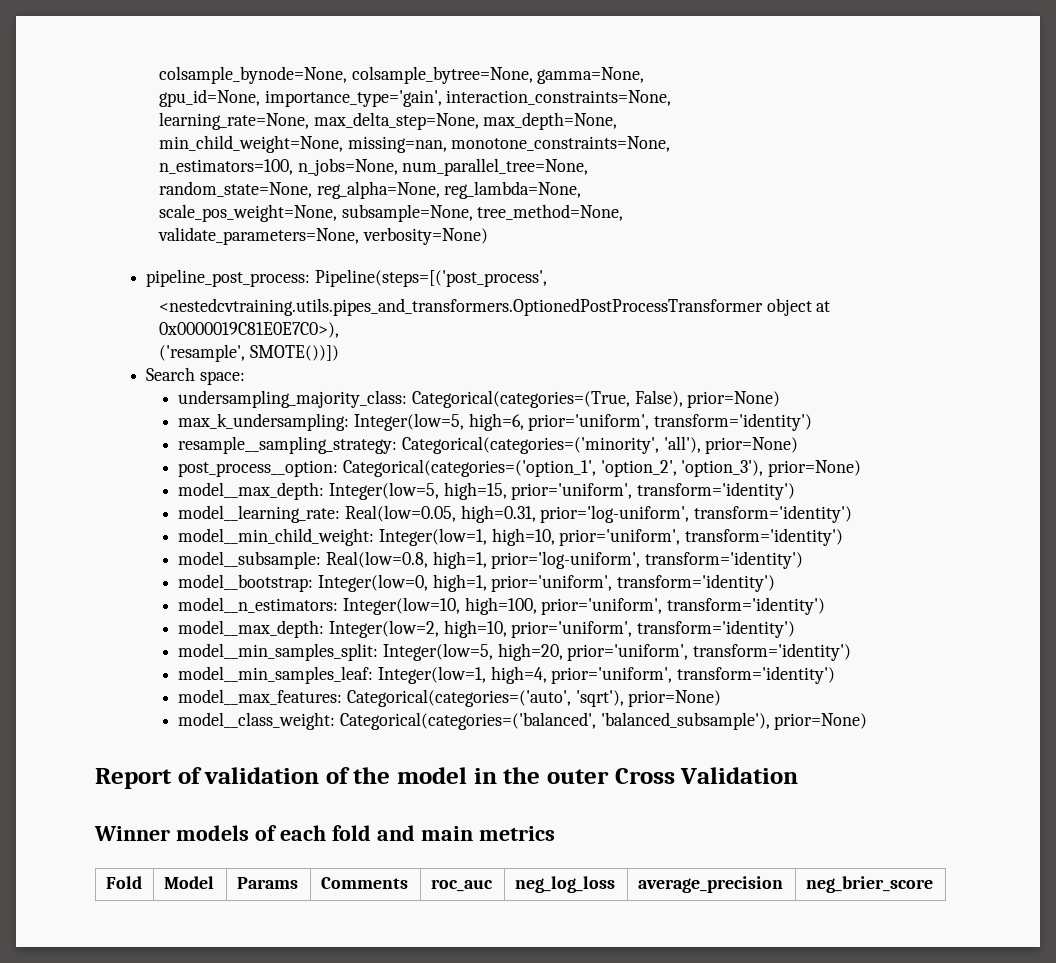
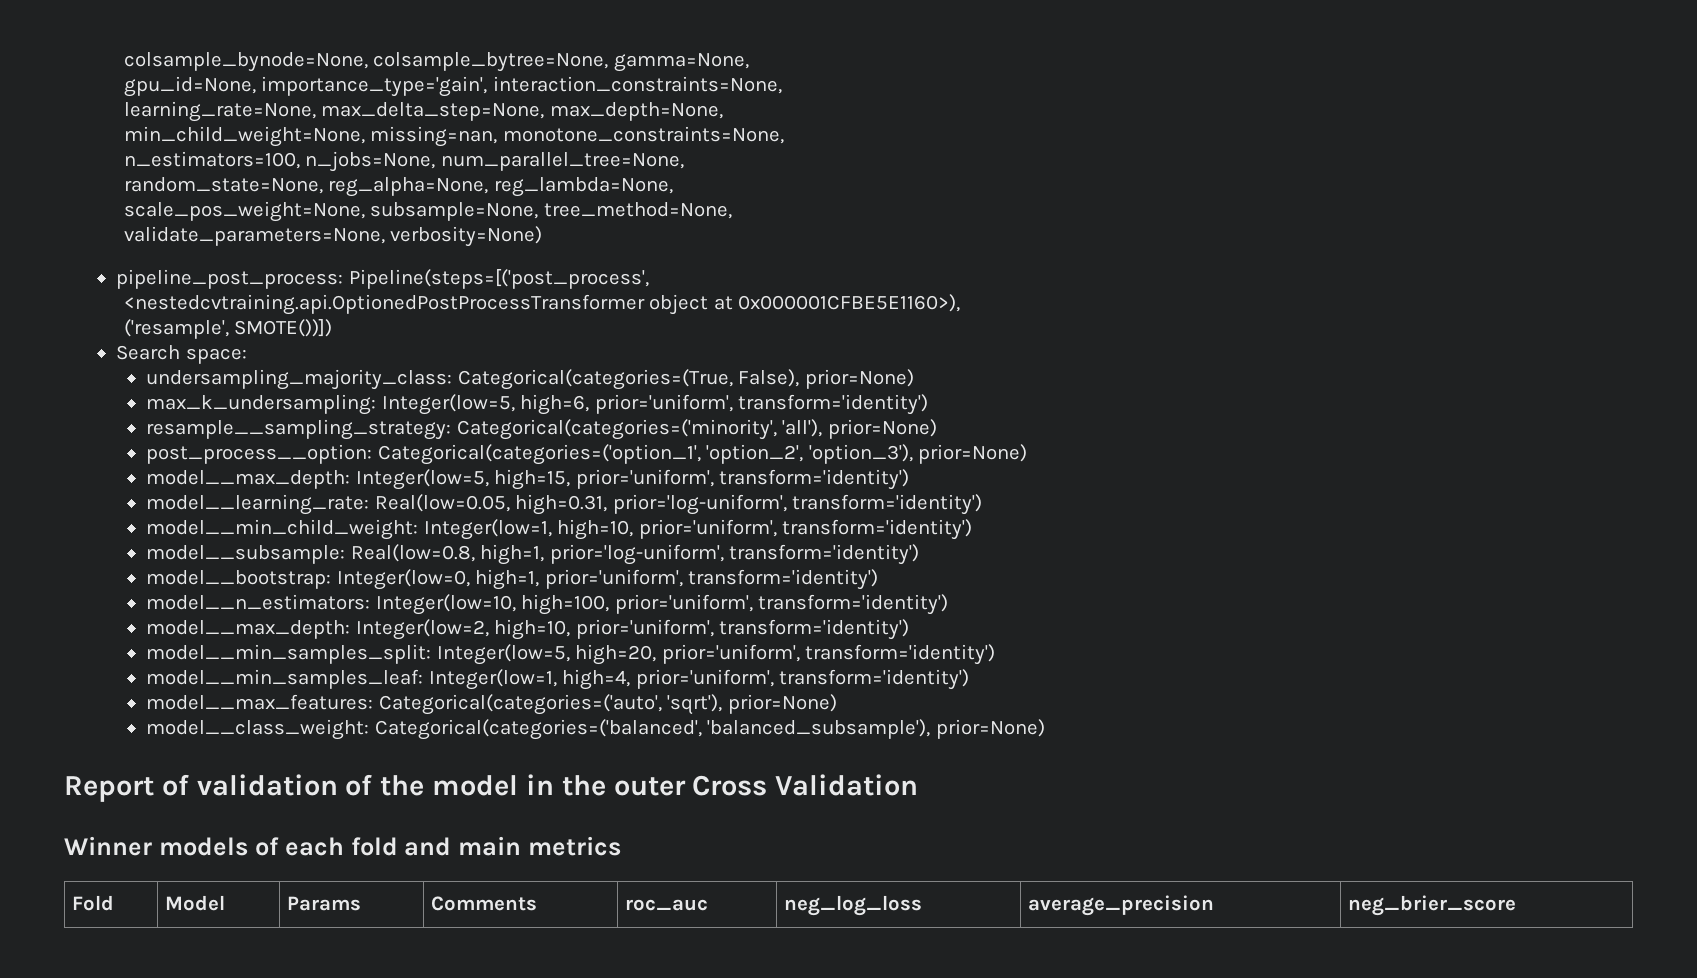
[159,298,764,316] <nestedcvtraining.utils.pipes_and_transformers.OptionedPostProcessTransformer -> [123,294,645,315] <nestedcvtraining.api.OptionedPostProcessTransformer
[159,322,340,338] 0x0000019C81E0E7C0>), -> [738,294,961,312] 0x000001CFBE5E1160>),

